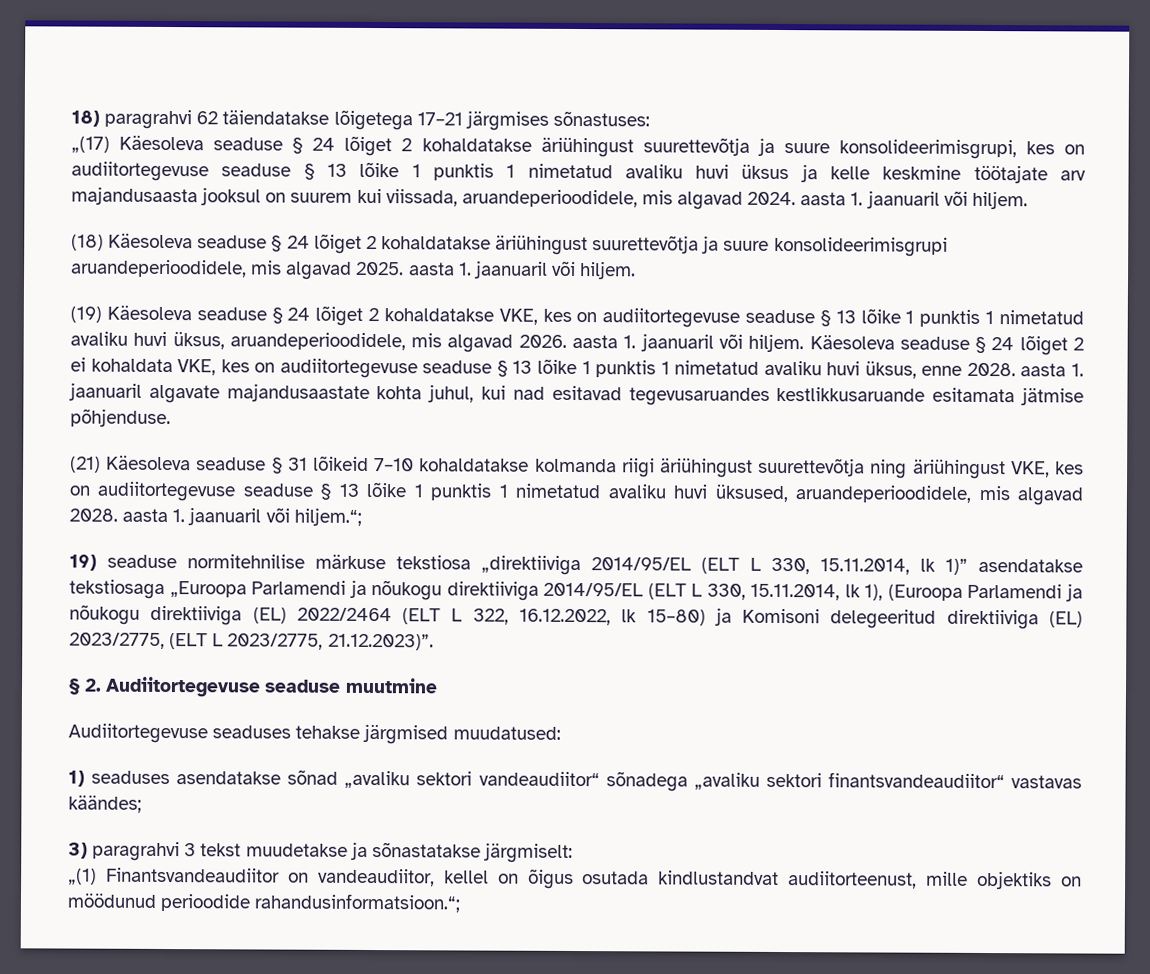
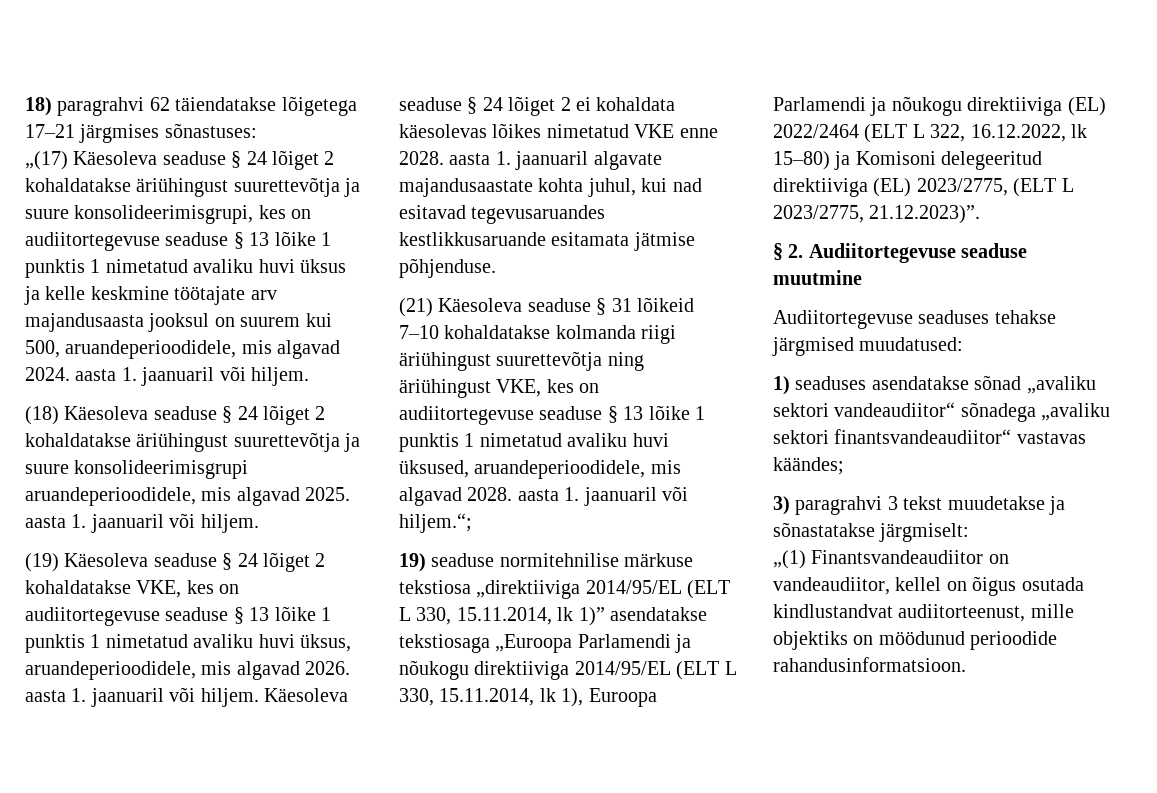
[385,189,458,207] viissada, -> [25,340,60,358] 500,
[177,358,917,379] VKE, kes on audiitortegevuse seaduse § 13 lõike 1 punktis 1 nimetatud avaliku huvi üksus, -> [399,123,675,138] käesolevas lõikes nimetatud VKE
[887,584,963,601] (Euroopa -> [588,688,657,707] Euroopa
[254,893,462,913] rahandusinformatsioon.“; -> [773,657,966,672] rahandusinformatsioon.

